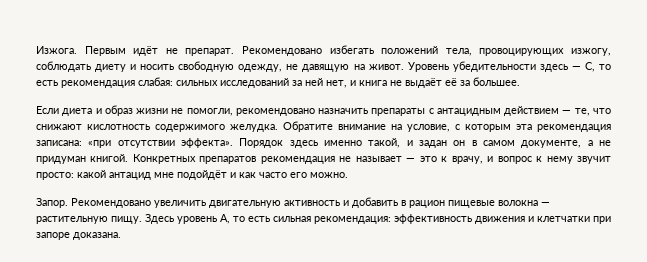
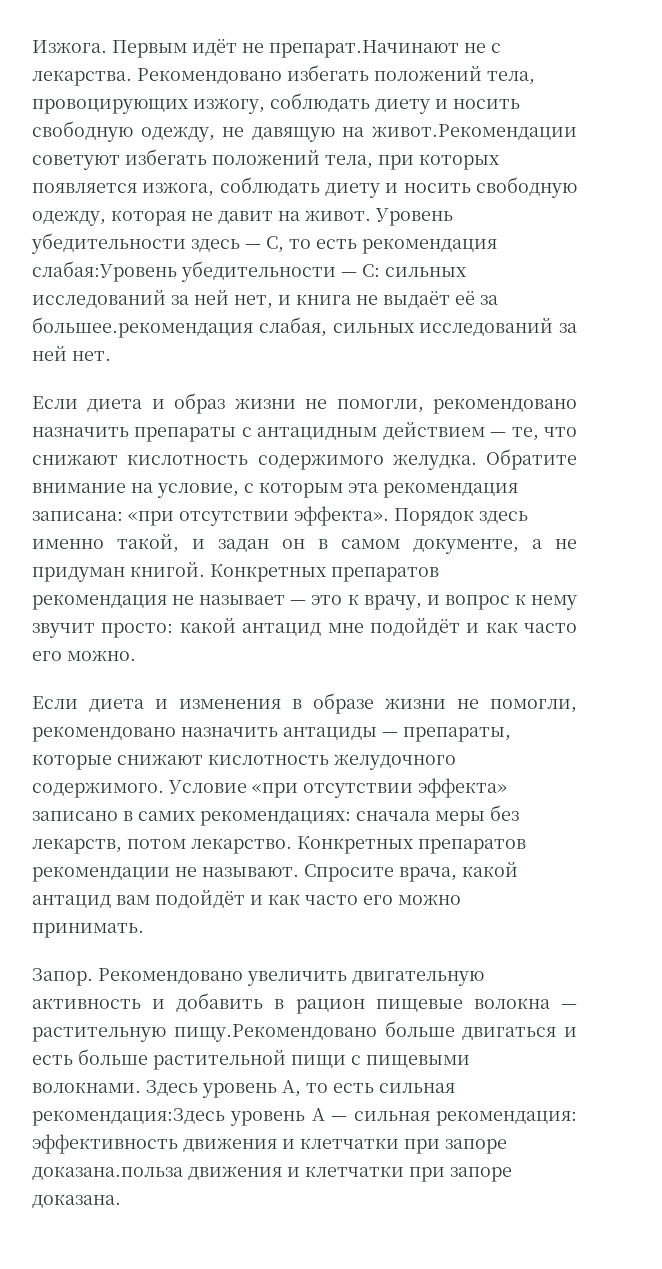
[185,48,235,56] препарат. -> [269,40,501,58] [32,70,132,86] препарат.Начинают не с лекарства.
(365, 67) none -> [372,124,577,140] [32,149,499,170] [32,177,577,198] [32,210,300,226] живот.Рекомендации советуют избегать положений тела, при которых появляется изжога, соблюдать диету и носить свободную одежду, которая не давит на
[138,77,173,86] слабая: -> [32,261,380,282] слабая:Уровень убедительности — C:
[473,77,520,86] большее. -> [32,317,577,338] [32,346,111,361] большее.рекомендация слабая, сильных исследований за ней нет.
(348, 175) none -> [32,693,577,714] [32,726,511,742] [32,754,456,770] [32,778,507,798] [32,805,519,826] [32,836,526,854] [32,862,518,882] [32,890,461,908] [32,923,144,938] // Если диета и изменения в образе жизни не помогли, рекомендовано назначить антациды — препараты, которые снижают кислотность желудочного содержимого. Условие «при отсутствии эффекта» записано в самих рекомендациях: сначала меры без лекарств, потом лекарство. Конкретных препаратов рекомендации не называют. Спросите врача, какой антацид вам подойдёт и как часто его можно принимать.
[111,216,142,224] пищу. -> [173,1021,577,1042] [32,1049,470,1070] [32,1082,141,1093] пищу.Рекомендовано больше двигаться и есть больше растительной пищи с пищевыми волокнами.
(311, 219) none -> [32,1108,430,1126] рекомендация:Здесь уровень A — сильная
(70, 236) none -> [32,1166,512,1182] доказана.польза движения и клетчатки при запоре

